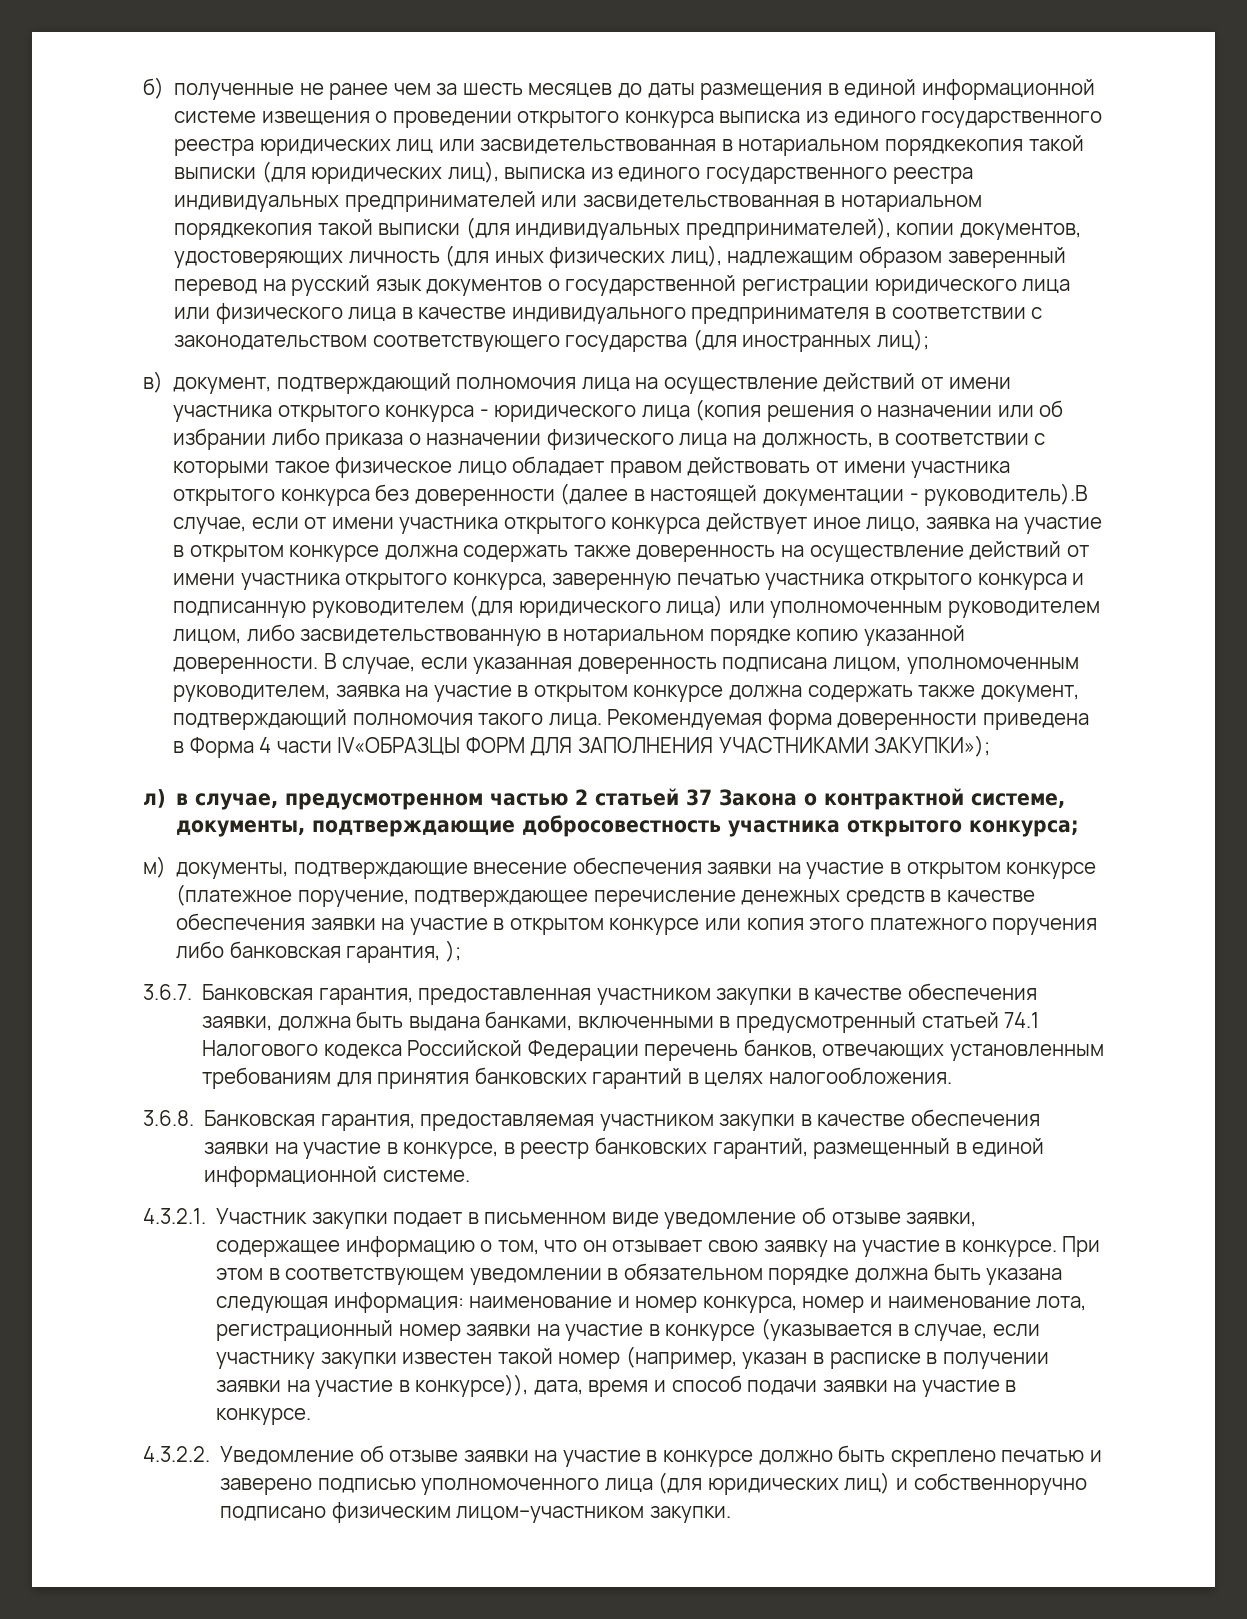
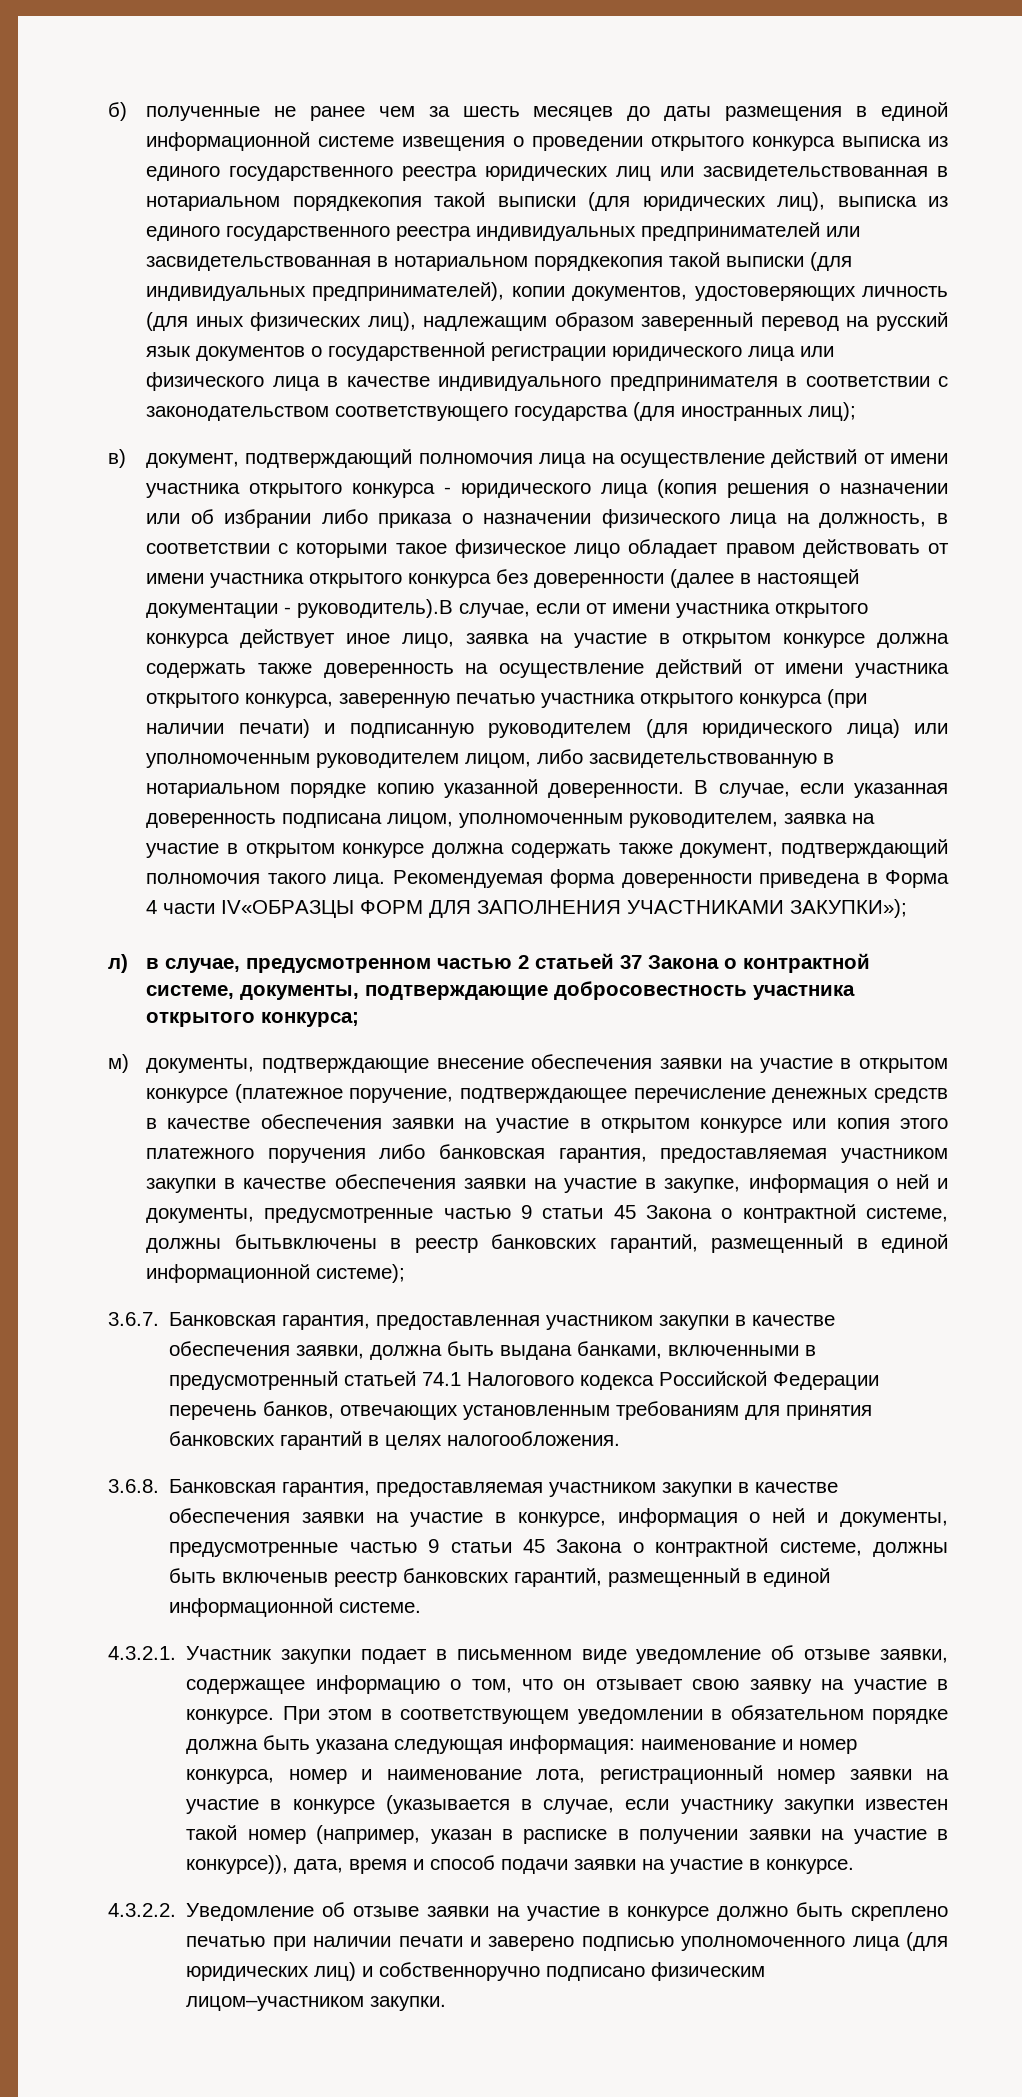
(1067, 581) none -> [826,689,867,708] [145,719,310,738] (при наличии печати)
[445,940,461,962] ); -> [660,1148,949,1163] [145,1174,949,1193] [145,1204,949,1223] [145,1234,948,1253] [145,1264,405,1283] предоставляемая участником закупки в качестве обеспечения заявки на участие в закупке, информация о ней и документы, предусмотренные частью 9 статьи 45 Закона о контрактной системе, должны бытьвключены в реестр банковских гарантий, размещенный в единой информационной системе);
[503,1142,515,1154] в -> [617,1508,948,1527] [169,1538,948,1557] [169,1568,329,1583] информация о ней и документы, предусмотренные частью 9 статьи 45 Закона о контрактной системе, должны быть включеныв
(1085, 1456) none -> [272,1936,463,1951] при наличии печати

